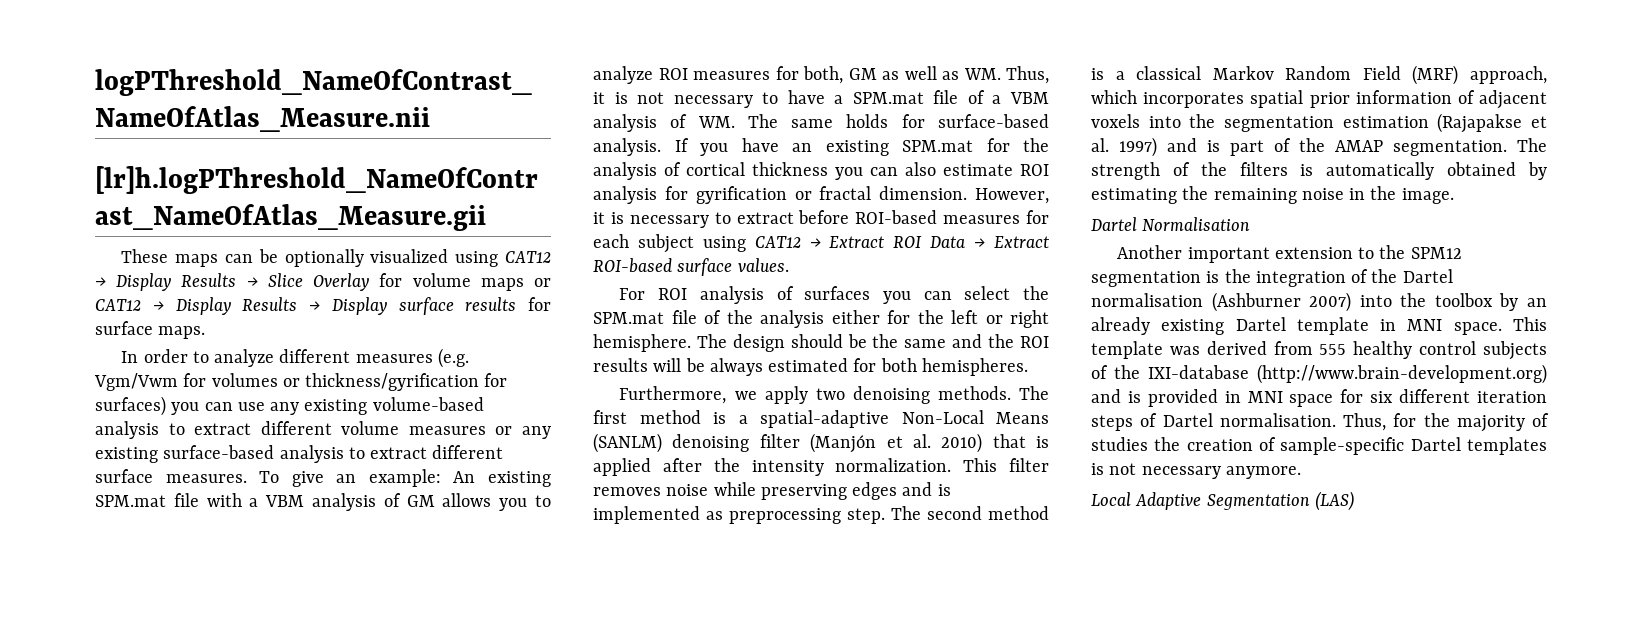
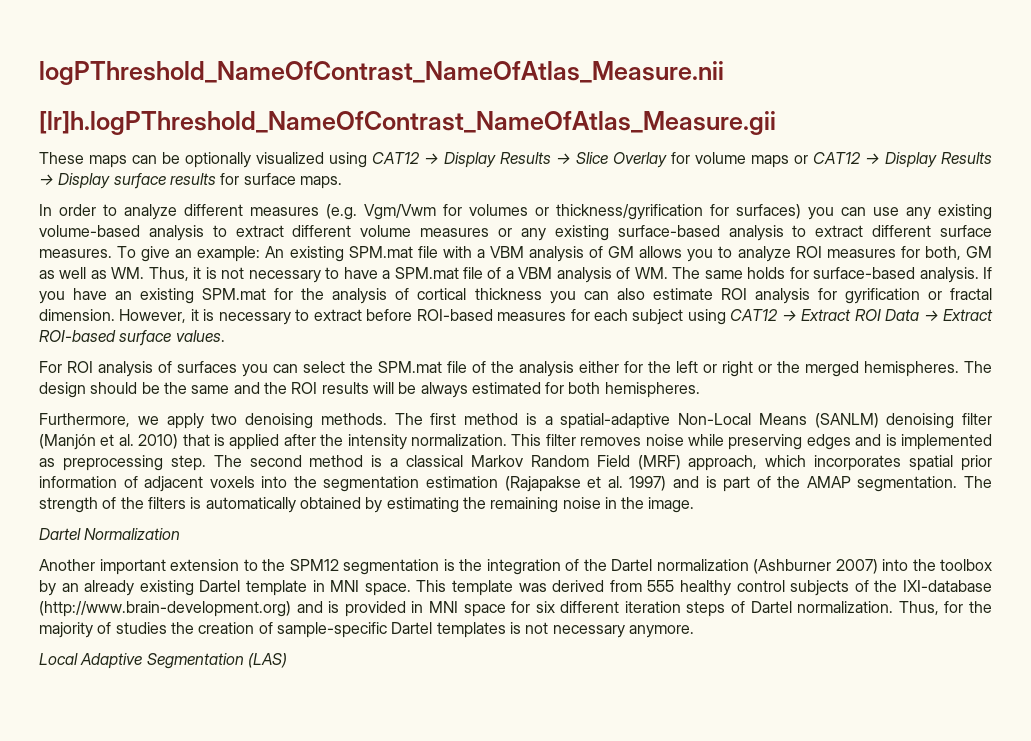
[593,334,691,352] hemisphere. -> [758,361,959,377] or the merged hemispheres.
[1142,217,1251,231] Normalisation -> [84,528,181,540] Normalization
[1091,293,1203,307] normalisation -> [656,559,749,571] normalization
[1219,413,1336,427] normalisation. -> [797,601,894,613] normalization.

